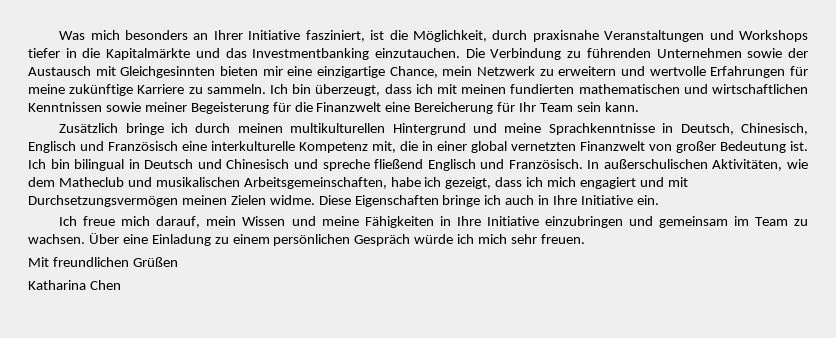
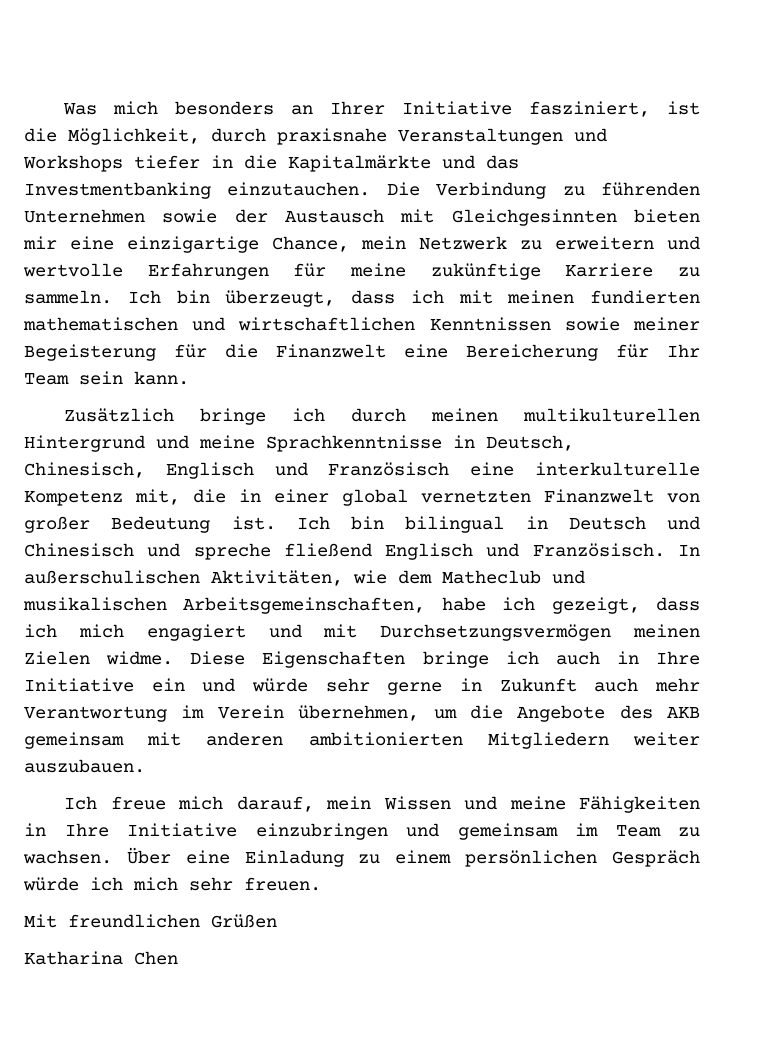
[636,195,659,205] ein. -> [151,678,700,695] [24,705,700,722] [24,732,700,749] [24,759,145,773] ein und würde sehr gerne in Zukunft auch mehr Verantwortung im Verein übernehmen, um die Angebote des AKB gemeinsam mit anderen ambitionierten Mitgliedern weiter auszubauen.

